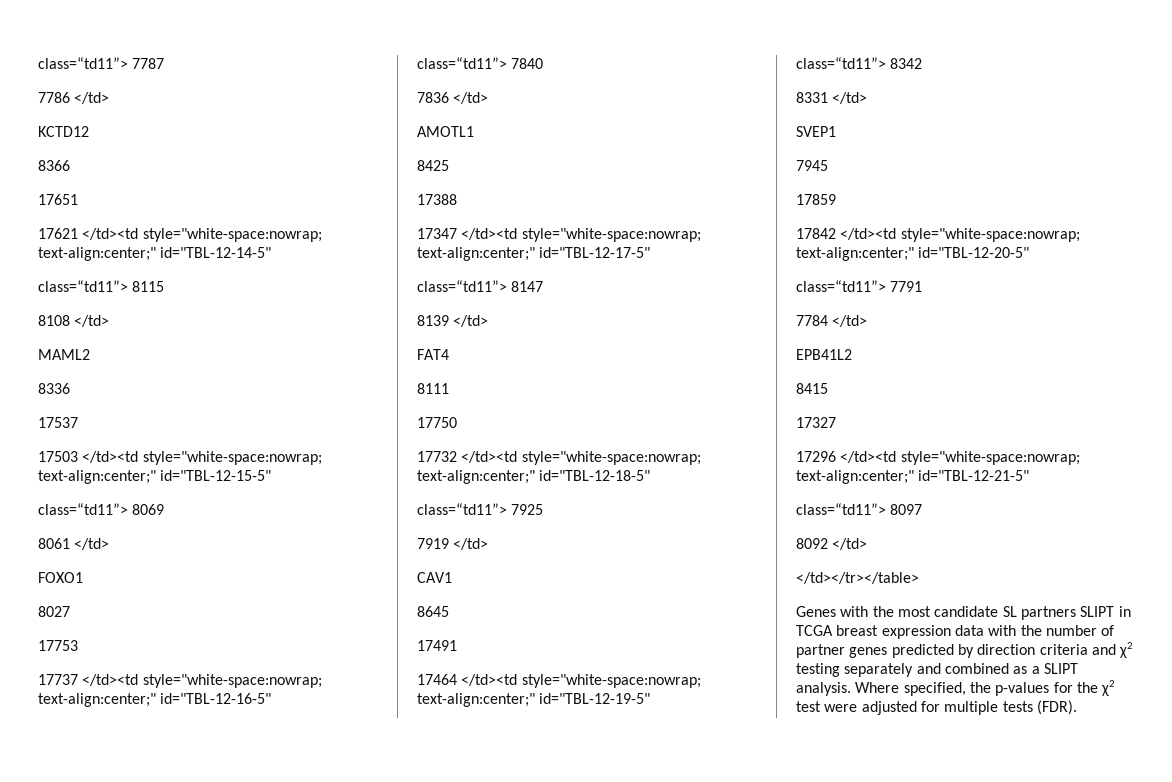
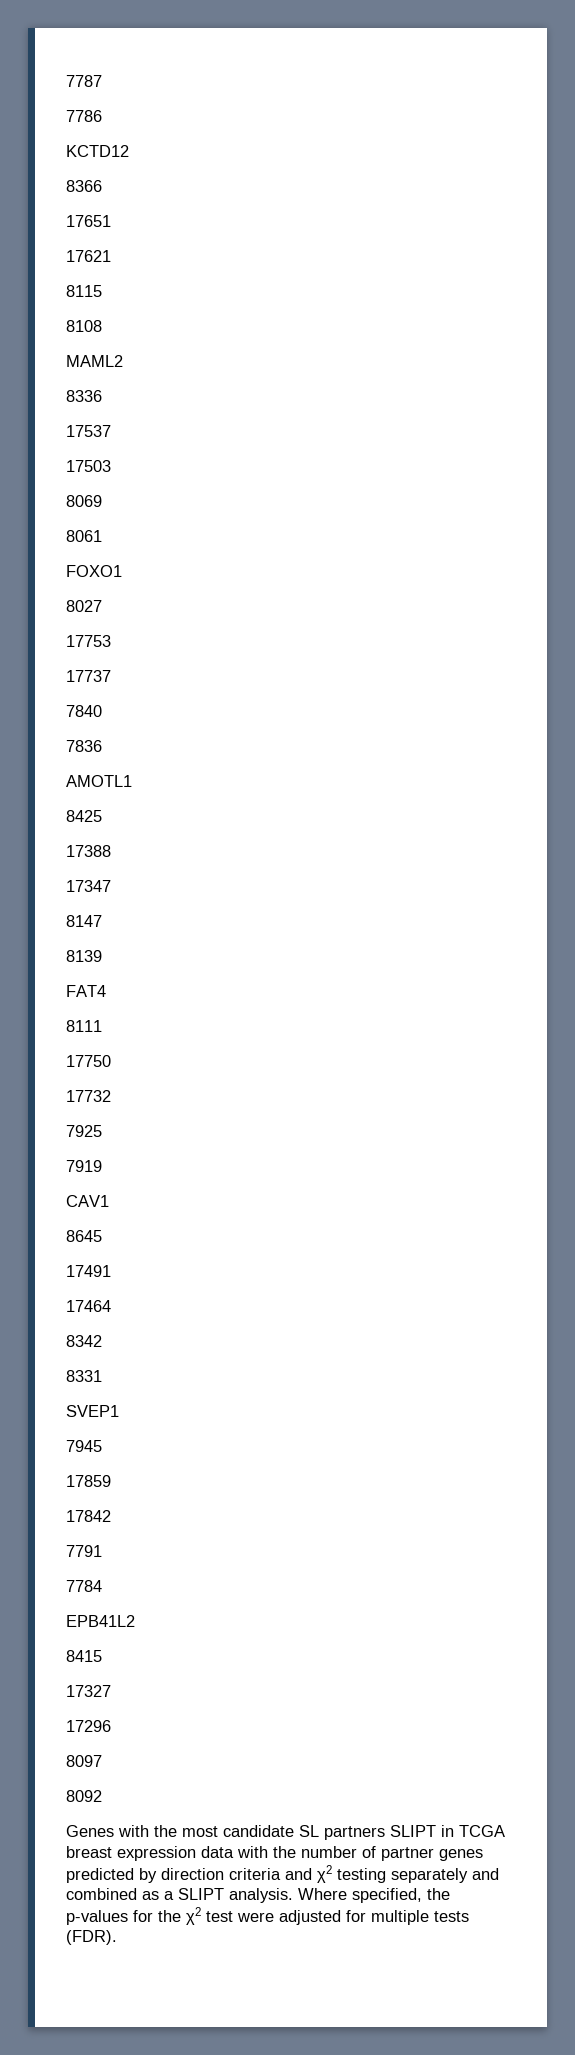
[38,57,128,69] class=“td11”> -> (66, 81) none
[74,92,110,104] </td> -> (102, 116) none
[82,228,322,242] [38,247,272,261] [38,280,128,292] </td><td style="white-space:nowrap; text-align:center;" id="TBL-12-14-5" // class=“td11”> -> (111, 256) //
[74,315,110,327] </td> -> (102, 326) none
[82,451,322,465] [38,470,272,484] [38,503,128,515] </td><td style="white-space:nowrap; text-align:center;" id="TBL-12-15-5" // class=“td11”> -> (111, 466) //
[74,538,110,550] </td> -> (102, 536) none
[82,674,322,688] [38,693,272,707] [417,57,507,69] </td><td style="white-space:nowrap; text-align:center;" id="TBL-12-16-5" // class=“td11”> -> (111, 676) //
[453,92,489,104] </td> -> (102, 746) none
[461,228,701,242] [417,247,651,261] [417,280,507,292] </td><td style="white-space:nowrap; text-align:center;" id="TBL-12-17-5" // class=“td11”> -> (111, 886) //
[453,315,489,327] </td> -> (102, 956) none
[461,451,701,465] [417,470,651,484] [417,503,507,515] </td><td style="white-space:nowrap; text-align:center;" id="TBL-12-18-5" // class=“td11”> -> (111, 1096) //
[453,538,489,550] </td> -> (102, 1166) none
[461,674,701,688] [417,693,651,707] [796,57,886,69] </td><td style="white-space:nowrap; text-align:center;" id="TBL-12-19-5" // class=“td11”> -> (111, 1306) //
[832,92,868,104] </td> -> (102, 1376) none
[840,228,1080,242] [796,247,1030,261] [796,280,886,292] </td><td style="white-space:nowrap; text-align:center;" id="TBL-12-20-5" // class=“td11”> -> (111, 1516) //
[832,315,868,327] </td> -> (102, 1586) none
[840,451,1080,465] [796,470,1030,484] [796,503,886,515] </td><td style="white-space:nowrap; text-align:center;" id="TBL-12-21-5" // class=“td11”> -> (111, 1726) //
[832,538,868,550] [796,572,919,584] </td> // </td></tr></table> -> (102, 1796) none

